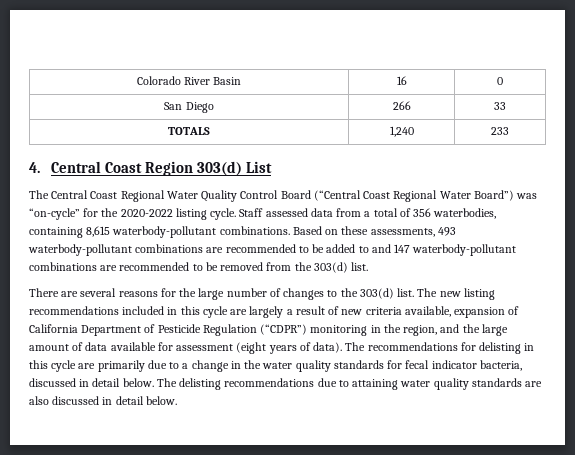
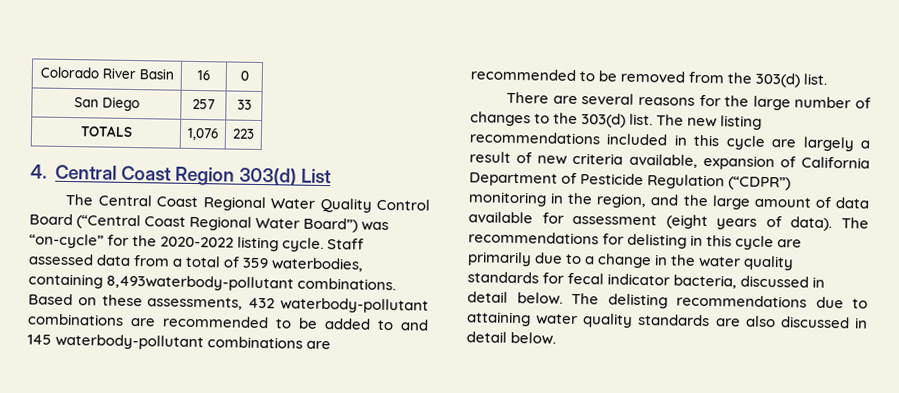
[392,101,411,110] 266 -> [192,98,215,110] 257
[389,126,414,137] [491,127,509,135] 1,240 | 233 -> [187,127,219,141] [232,128,255,139] 1,076 | 223
[413,208,432,217] 356 -> [242,257,270,269] 359
[86,226,217,238] 8,615 waterbody-pollutant -> [106,274,295,292] 8,493waterbody-pollutant
[437,227,456,236] 493 -> [248,297,276,309] 432
[394,244,411,253] 147 -> [27,334,52,345] 145

